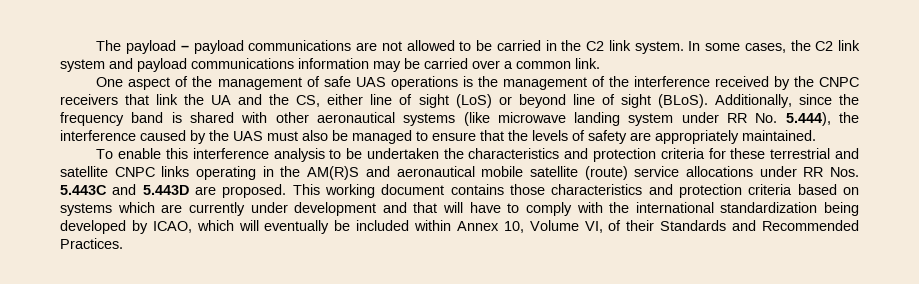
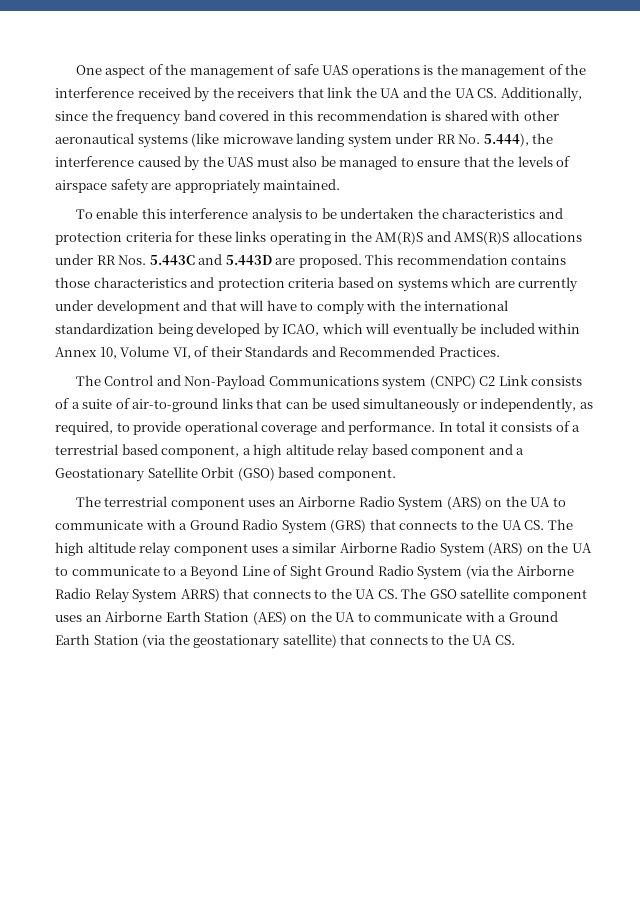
[96,40,860,54] [60,58,600,72] The payload – payload communications are not allowed to be carried in the C2 link system. In some cases, the C2 link system and payload communications information may be carried over a common link. // -> (75, 70) none
[819,77,860,87] CNPC -> (234, 92) none
[296,94,708,108] CS, either line of sight (LoS) or beyond line of sight (BLoS). -> [454,88,498,98] UA CS.
(164, 117) none -> [219,110,428,121] covered in this recommendation
(585, 135) none -> [55,180,107,193] airspace
[770,148,859,159] [60,166,155,177] terrestrial and satellite CNPC -> (232, 236) none
[396,166,680,180] aeronautical mobile satellite (route) service -> [454,231,510,245] AMS(R)S
[325,184,445,198] working document -> [396,254,508,265] recommendation
(123, 243) none -> [75,375,583,390] [55,398,593,413] [55,421,581,435] [55,444,525,459] [55,467,396,482] [75,496,566,511] [55,519,573,534] [55,542,592,557] [55,565,574,580] [55,588,587,603] [55,611,558,625] [55,634,515,649] // The Control and Non-Payload Communications system (CNPC) C2 Link consists of a suite of air-to-ground links that can be used simultaneously or independently, as required, to provide operational coverage and performance. In total it consists of a terrestrial based component, a high altitude relay based component and a Geostationary Satellite Orbit (GSO) based component. // The terrestrial component uses an Airborne Radio System (ARS) on the UA to communicate with a Ground Radio System (GRS) that connects to the UA CS. The high altitude relay component uses a similar Airborne Radio System (ARS) on the UA to communicate to a Beyond Line of Sight Ground Radio System (via the Airborne Radio Relay System ARRS) that connects to the UA CS. The GSO satellite component uses an Airborne Earth Station (AES) on the UA to communicate with a Ground Earth Station (via the geostationary satellite) that connects to the UA CS.

